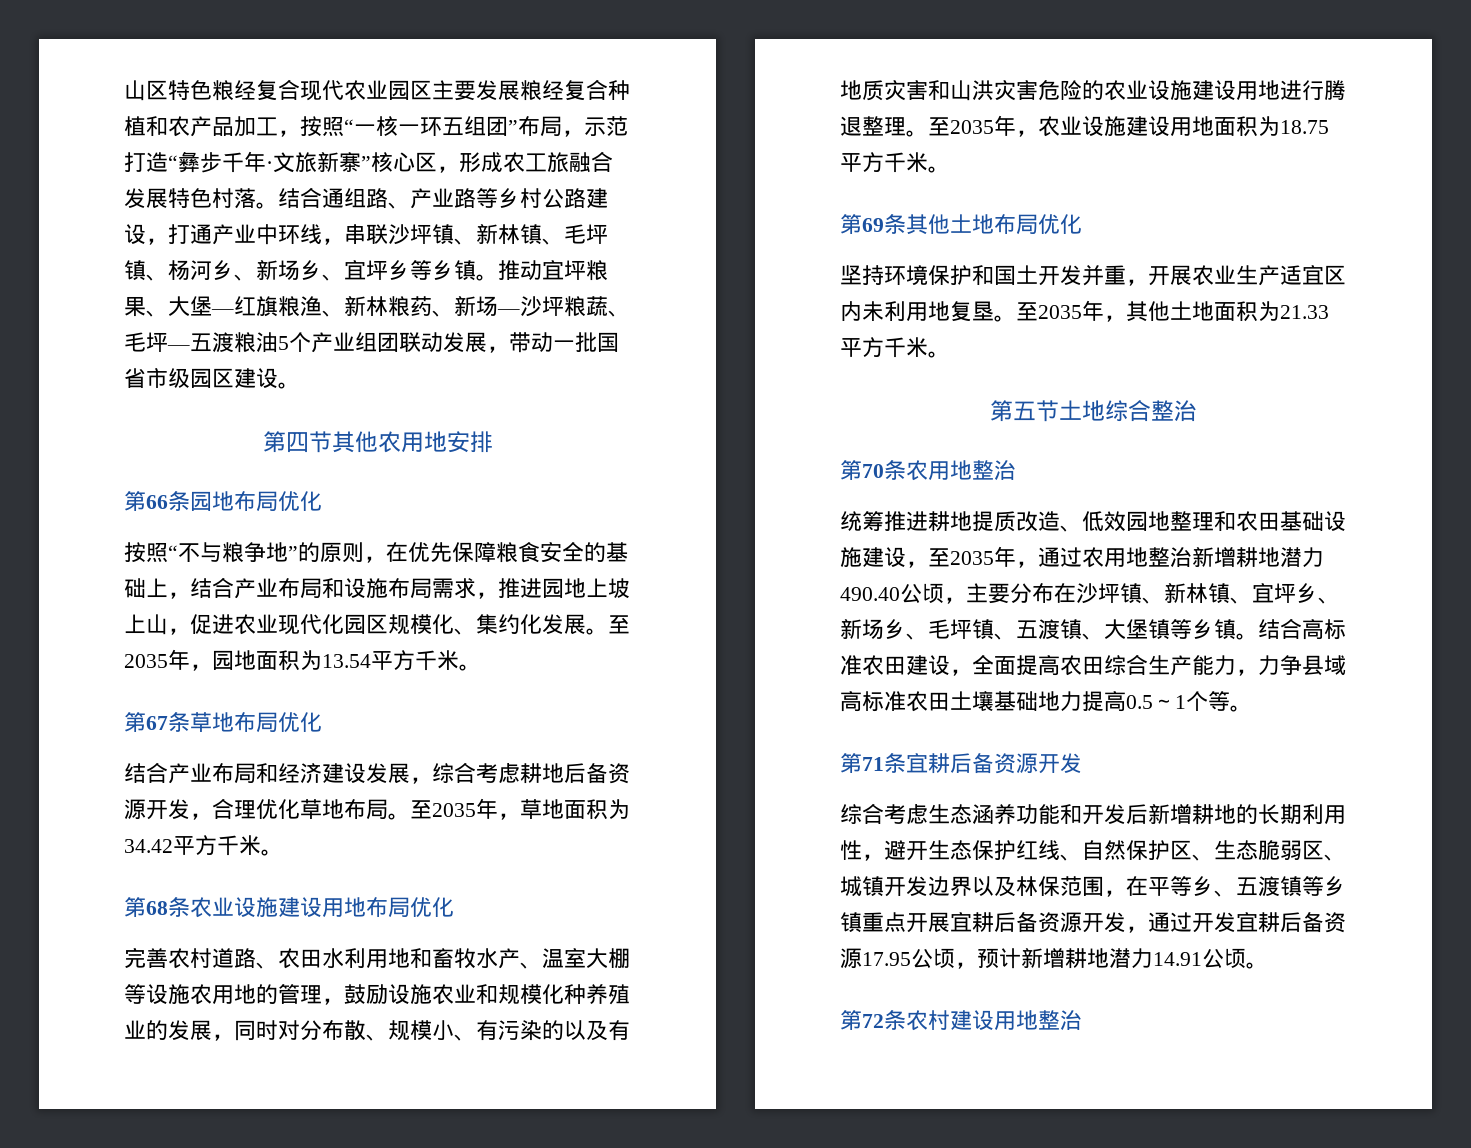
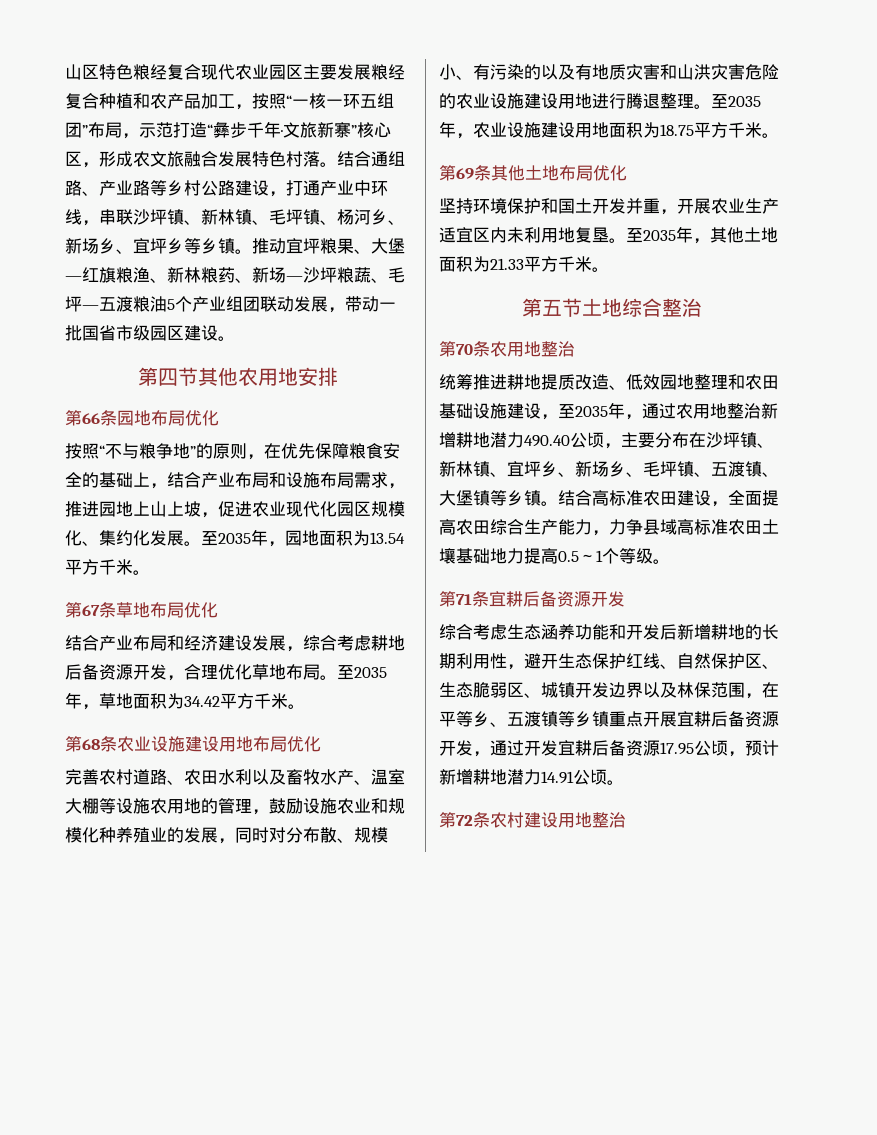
[525,153,547,172] 工 -> [150,151,167,167] 文
[608,578,630,599] [124,614,168,635] 坡上山 -> [150,501,201,517] 山上坡
[366,948,432,968] 用地和 -> [252,769,286,785] 以及
(1230, 701) none -> [636,548,653,564] 级

